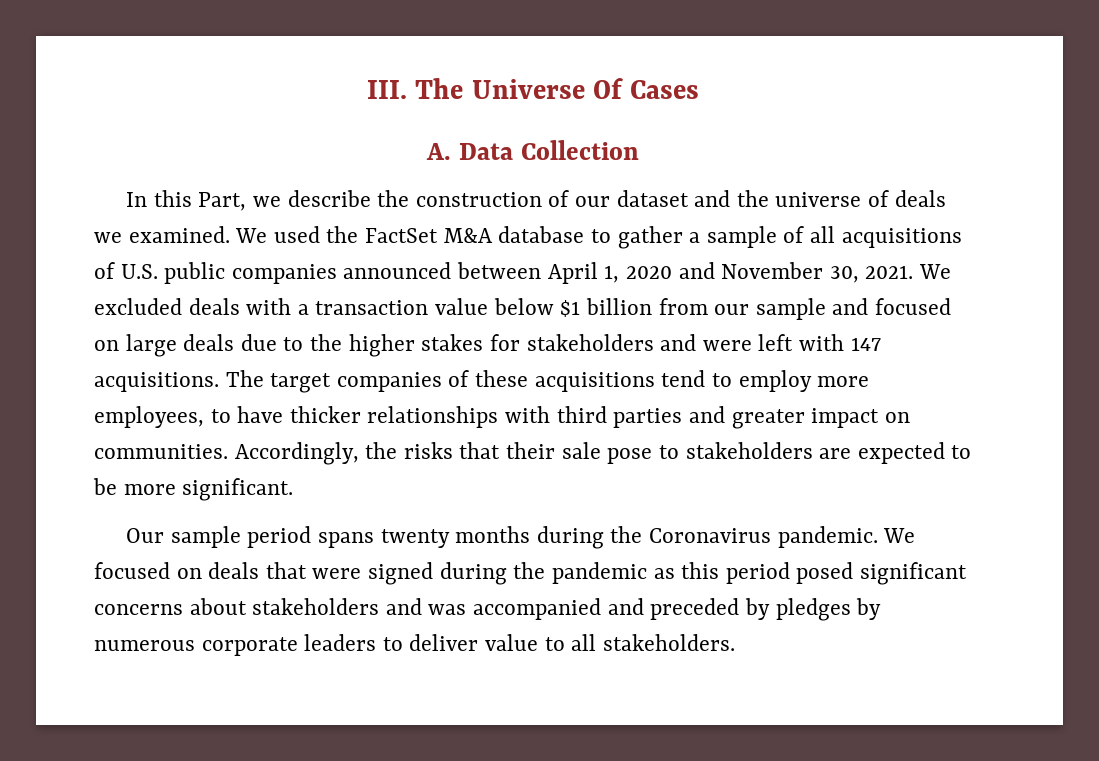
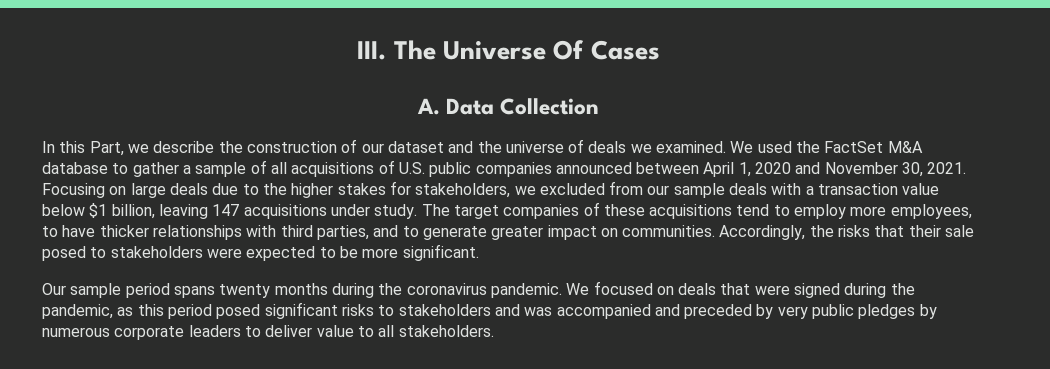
[918,264,951,279] [94,298,951,320] We excluded deals with a transaction value below $1 billion from our sample and focused -> [42,183,105,198] Focusing
[526,334,881,351] [94,372,219,392] stakeholders and were left with 147 acquisitions. -> [415,181,940,198] [42,203,418,219] stakeholders, we excluded from our sample deals with a transaction value below $1 billion, leaving 147 acquisitions under study.
[613,406,725,428] parties and -> [316,225,487,240] parties, and to generate
[607,442,852,464] pose to stakeholders are -> [42,246,242,261] posed to stakeholders were
[649,528,772,543] Coronavirus -> [406,283,487,295] coronavirus
[551,562,647,584] pandemic -> [42,304,113,319] pandemic,
[94,598,247,615] concerns about -> [341,304,395,316] risks to
(770, 609) none -> [777,304,855,319] very public

